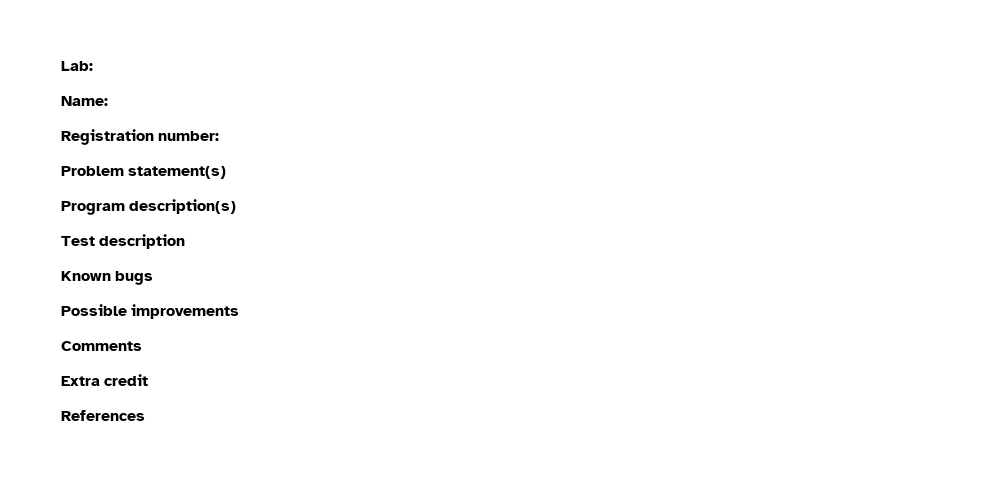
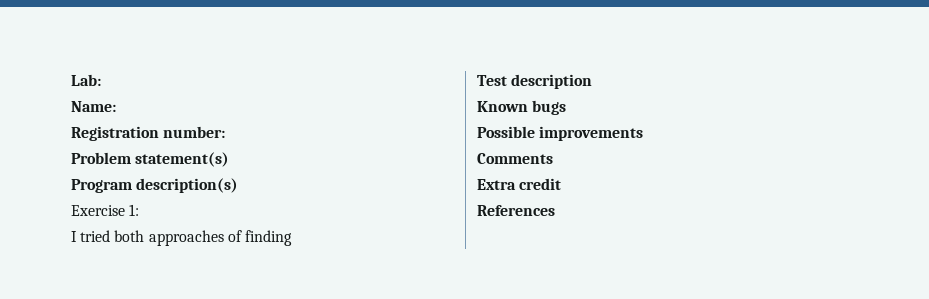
(237, 206) none -> [71,204,140,216] [71,230,292,246] // Exercise 1: // I tried both approaches of finding

